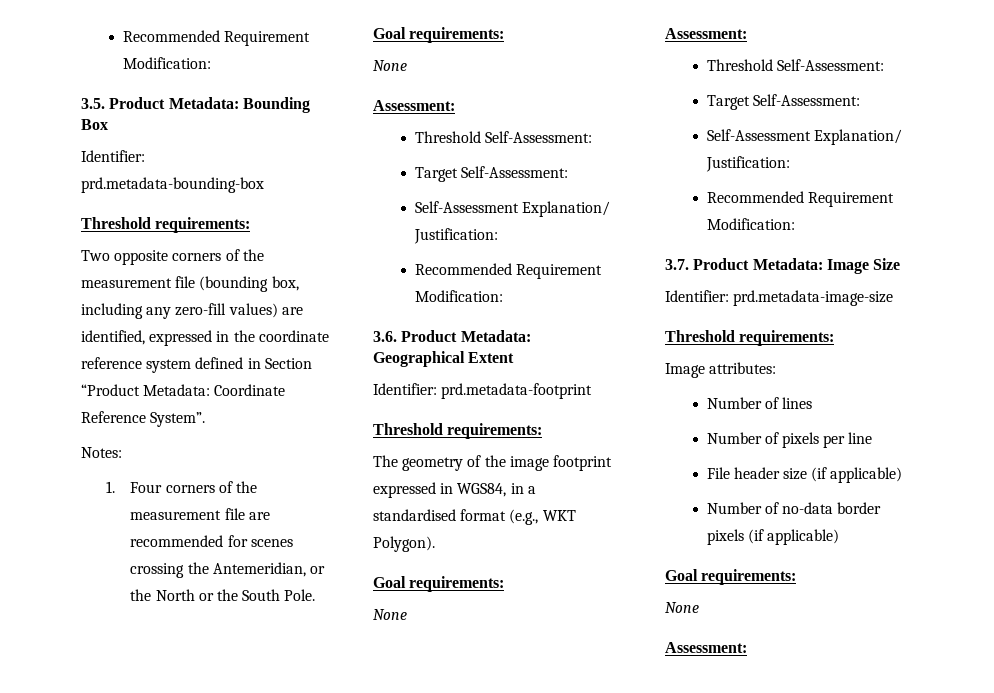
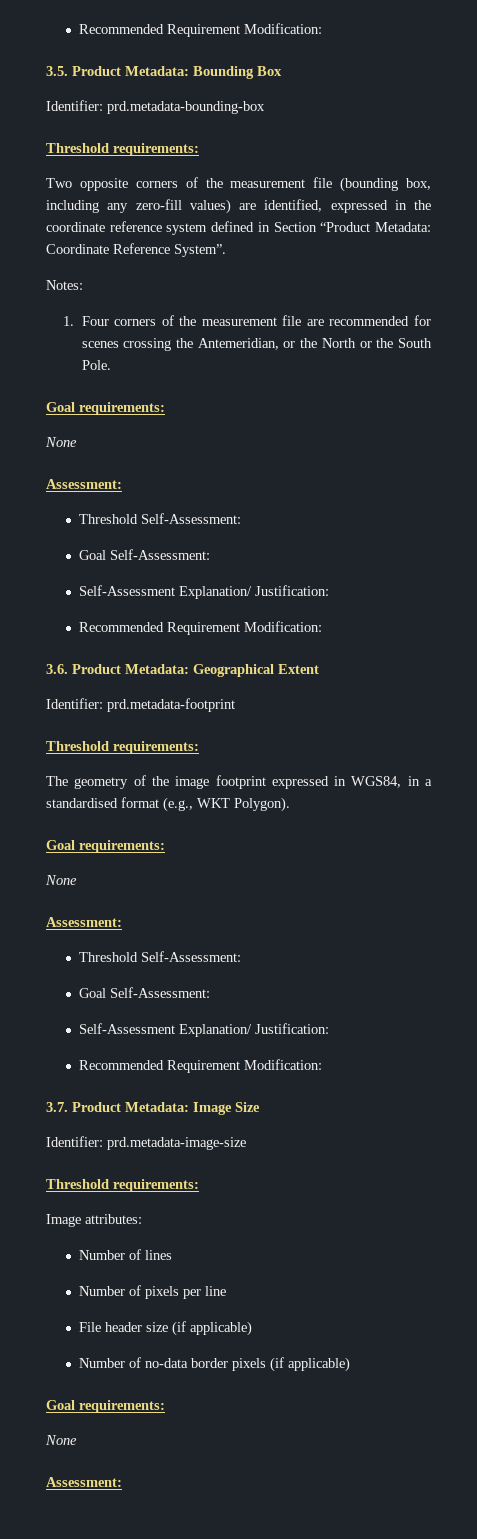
[414,167,458,182] Target -> [79,550,107,560] Goal
[706,95,750,110] Target -> [79,988,107,998] Goal

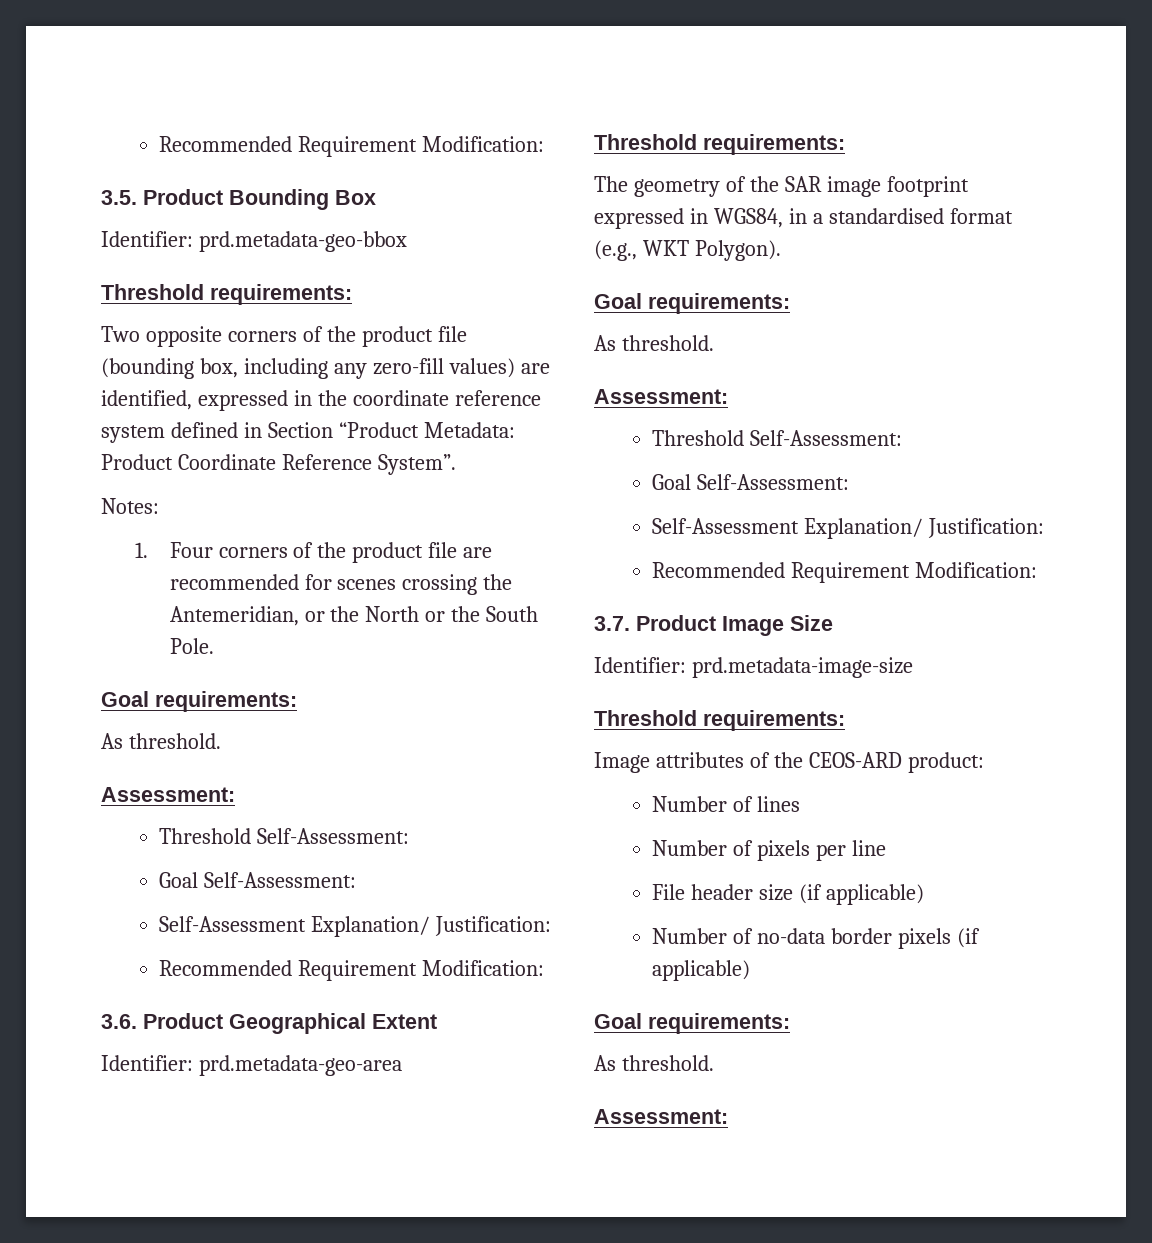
[125,66,189,76] Metadata: -> (223, 197) none
[107,101,265,114] prd.metadata-bounding-box -> [198,231,407,252] prd.metadata-geo-bbox
[230,179,306,188] measurement -> [361,326,433,347] product
(432, 227) none -> [101,454,173,470] Product
[201,317,277,326] measurement -> [352,542,424,563] product
[45,437,77,447] // None -> [101,733,221,749] // As threshold.
[125,664,189,674] Metadata: -> (223, 1021) none
[107,698,235,712] prd.metadata-footprint -> [198,1055,402,1076] prd.metadata-geo-area
(169, 781) none -> [784,176,822,192] SAR
[45,875,77,885] // None -> [594,335,714,351] // As threshold.
[125,1102,189,1112] Metadata: -> (716, 623) none
[85,1214,142,1224] attributes: -> [655,752,984,773] attributes of the CEOS-ARD product:
[45,1435,77,1445] // None -> [594,1055,714,1071] // As threshold.

